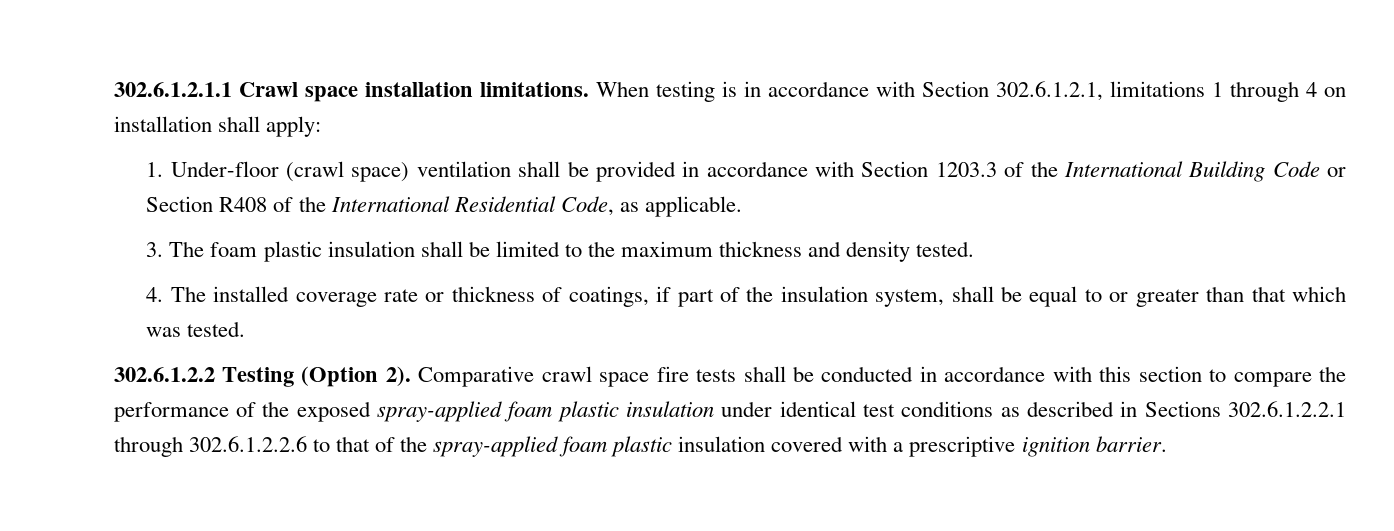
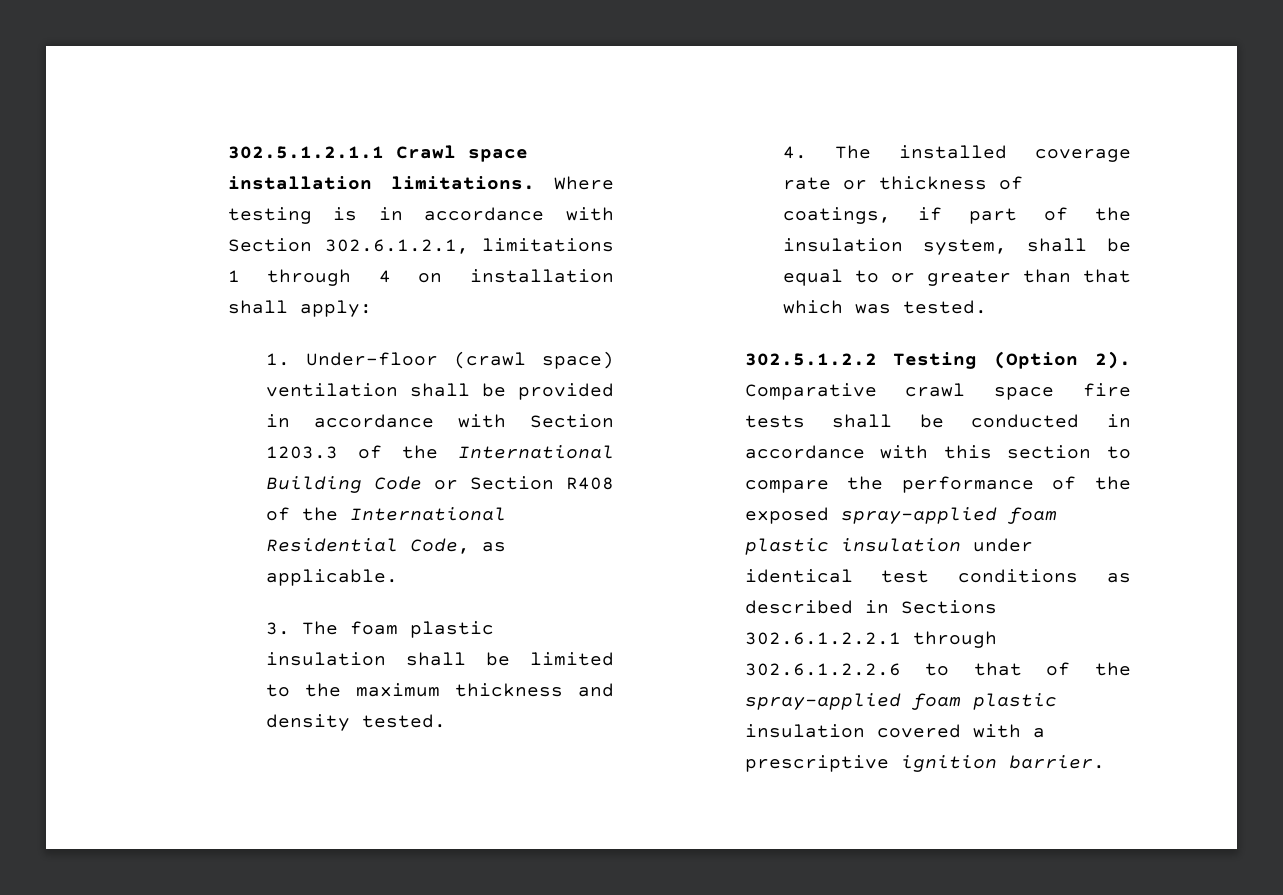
[113,82,232,97] 302.6.1.2.1.1 -> [227,146,384,159] 302.5.1.2.1.1
[595,81,649,97] When -> [554,176,614,190] Where
[113,367,215,382] 302.6.1.2.2 -> [744,353,877,366] 302.5.1.2.2

